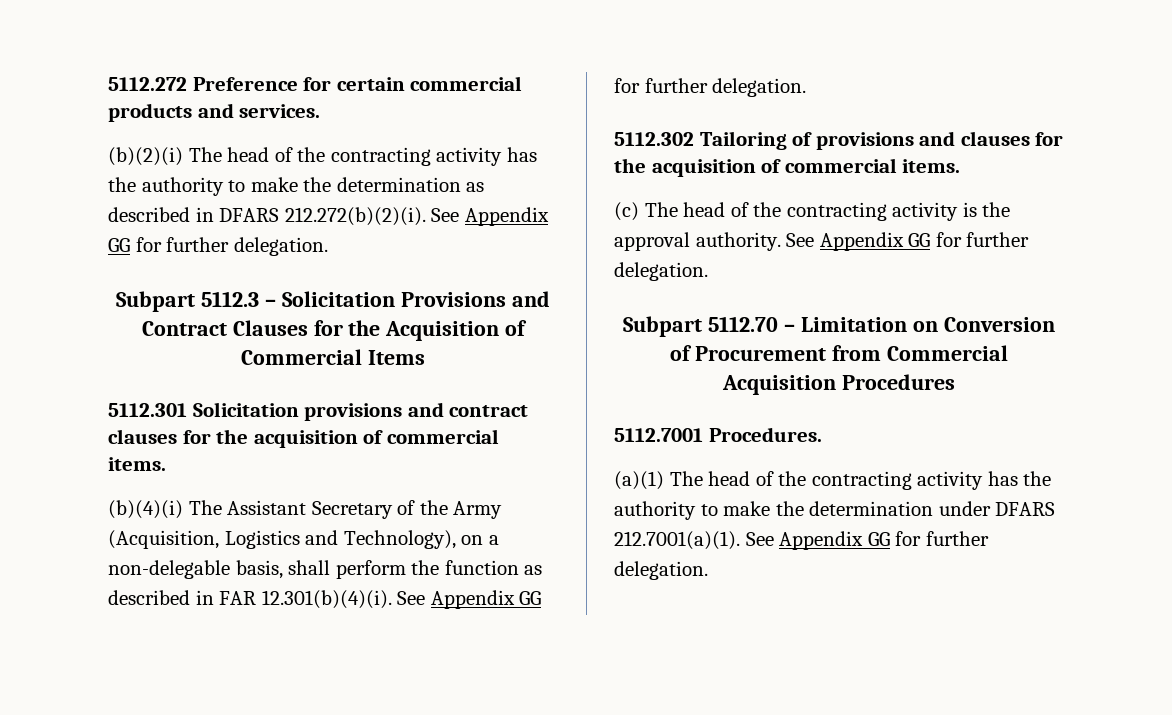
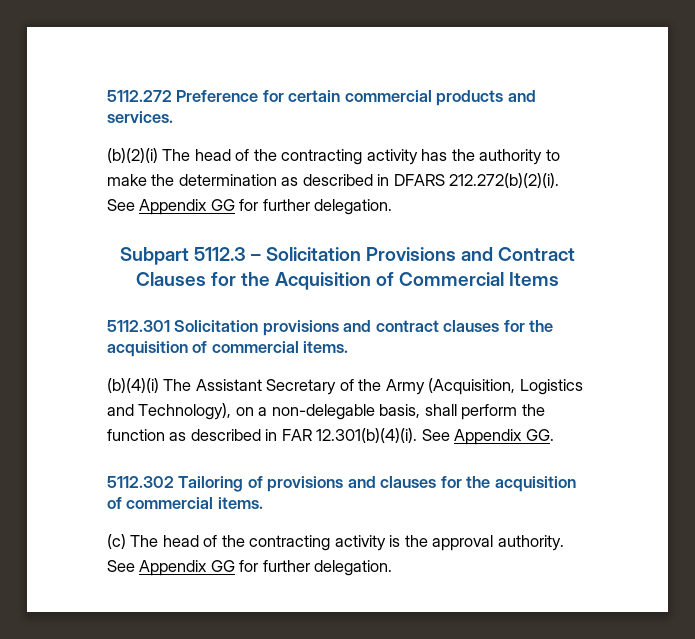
[519,591,542,605] [614,78,807,97] GG for further delegation. -> [525,429,554,441] GG.
[623,316,1055,337] [670,345,1008,361] [722,374,955,395] [614,427,822,442] [614,471,1052,490] [614,501,1056,520] [614,531,989,550] [614,561,708,580] // Subpart 5112.70 – Limitation on Conversion of Procurement from Commercial Acquisition Procedures // 5112.7001 Procedures. // (a)(1) The head of the contracting activity has the authority to make the determination under DFARS 212.7001(a)(1). See Appendix GG for further delegation. -> (393, 568) none

